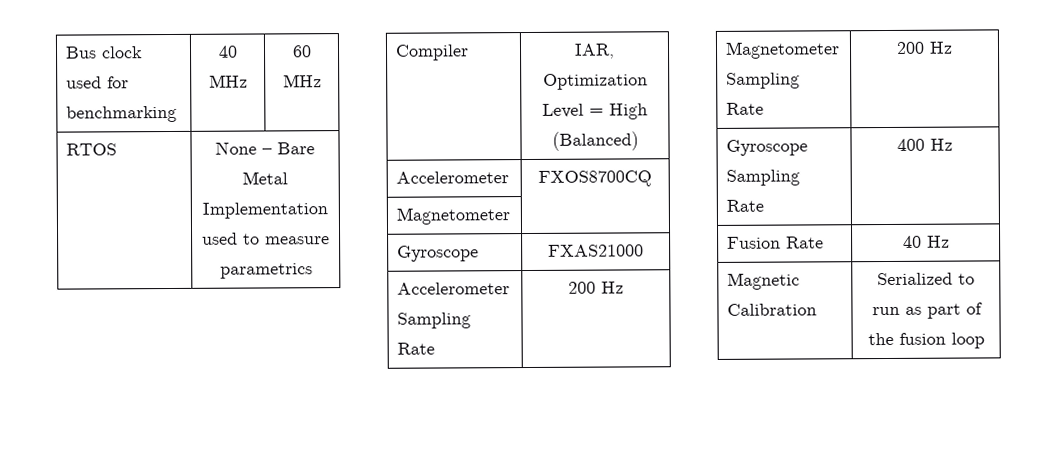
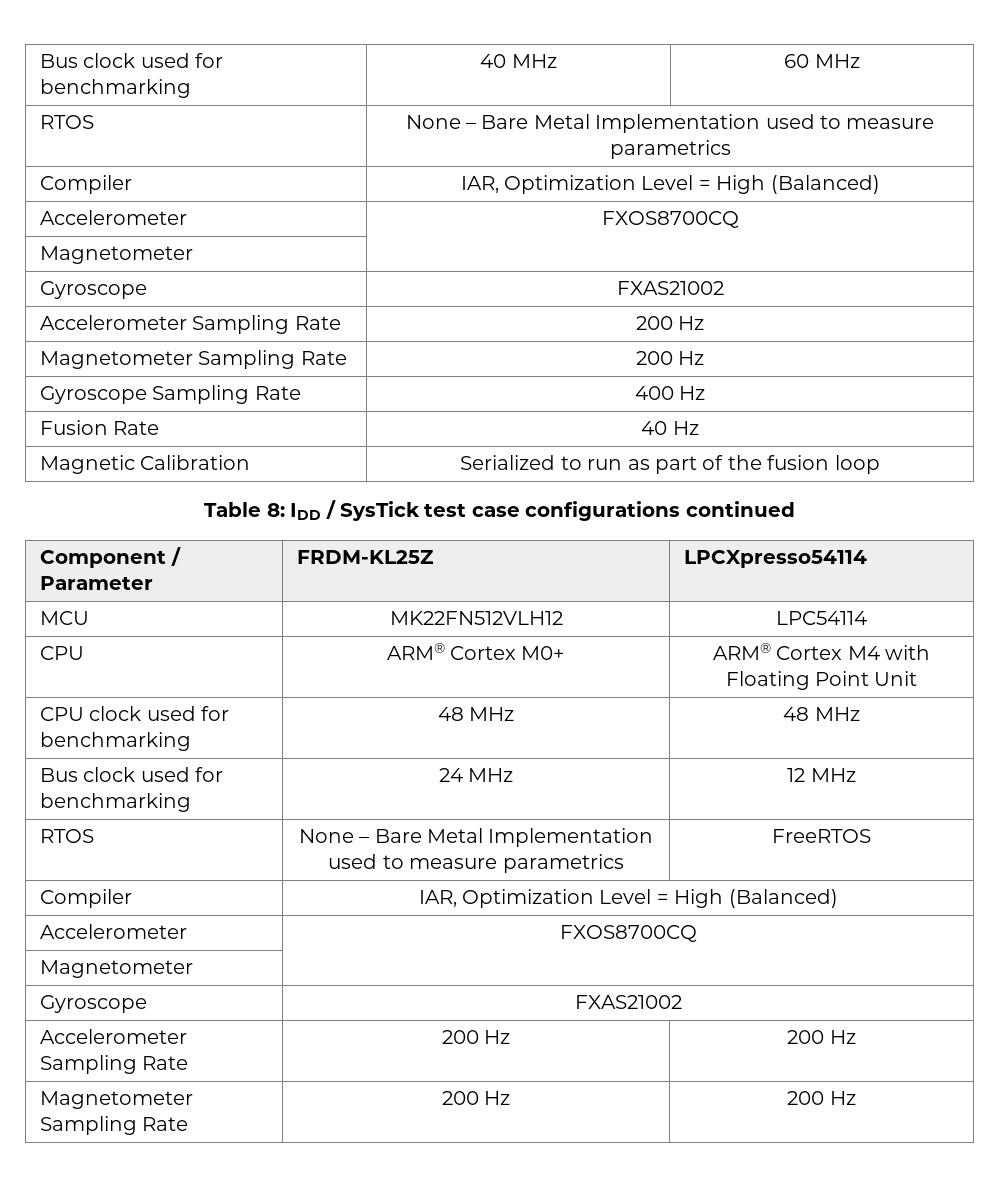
[548,244,644,257] FXAS21000 -> [616,281,724,295] FXAS21002
(985, 340) none -> [204,500,795,521] [40,547,182,568] [40,576,154,590] [297,550,434,564] [684,550,868,568] [40,611,90,625] [389,611,563,625] [776,611,867,625] [40,646,85,660] [386,643,566,660] [712,643,931,660] [725,671,918,690] [40,706,230,721] [40,732,192,751] [437,707,515,721] [783,707,860,721] [40,767,224,782] [40,793,192,812] [438,768,514,782] [787,768,856,782] [40,829,95,843] [298,828,654,847] [328,854,624,873] [772,829,871,843] [40,889,133,908] [418,889,838,908] [40,924,188,939] [559,925,697,942] [40,960,194,978] [40,995,148,1013] [574,995,682,1009] [40,1029,188,1044] [40,1055,189,1074] [441,1030,511,1044] [787,1030,856,1044] [40,1091,194,1109] [40,1116,189,1135] [441,1091,511,1105] [787,1091,856,1105] // Table 8: IDD / SysTick test case configurations continued // Component / Parameter | FRDM-KL25Z | LPCXpresso54114 // MCU | MK22FN512VLH12 | LPC54114 // CPU | ARM® Cortex M0+ | ARM® Cortex M4 with Floating Point Unit // CPU clock used for benchmarking | 48 MHz | 48 MHz // Bus clock used for benchmarking | 24 MHz | 12 MHz // RTOS | None – Bare Metal Implementation used to measure parametrics | FreeRTOS // Compiler | IAR, Optimization Level = High (Balanced) // Accelerometer | FXOS8700CQ // Magnetometer | // Gyroscope | FXAS21002 // Accelerometer Sampling Rate | 200 Hz | 200 Hz // Magnetometer Sampling Rate | 200 Hz | 200 Hz

